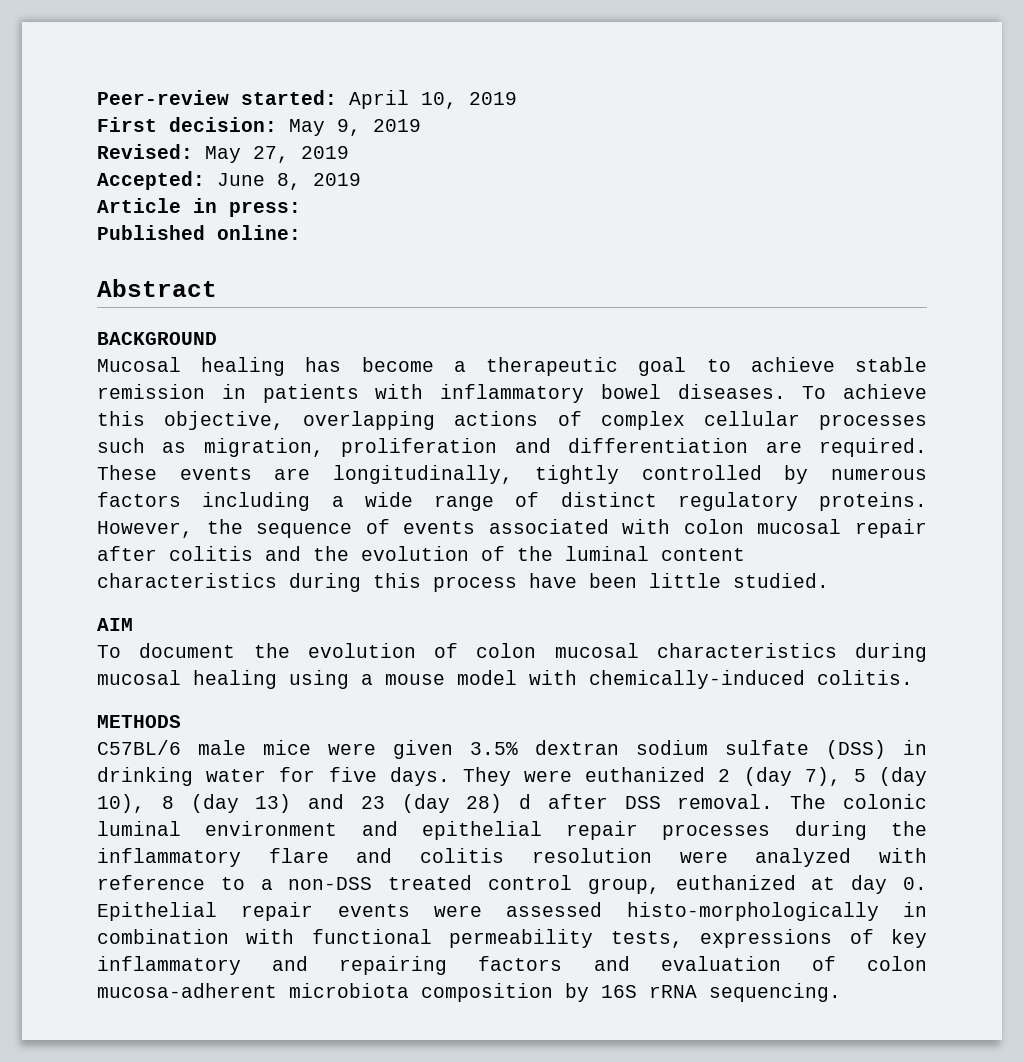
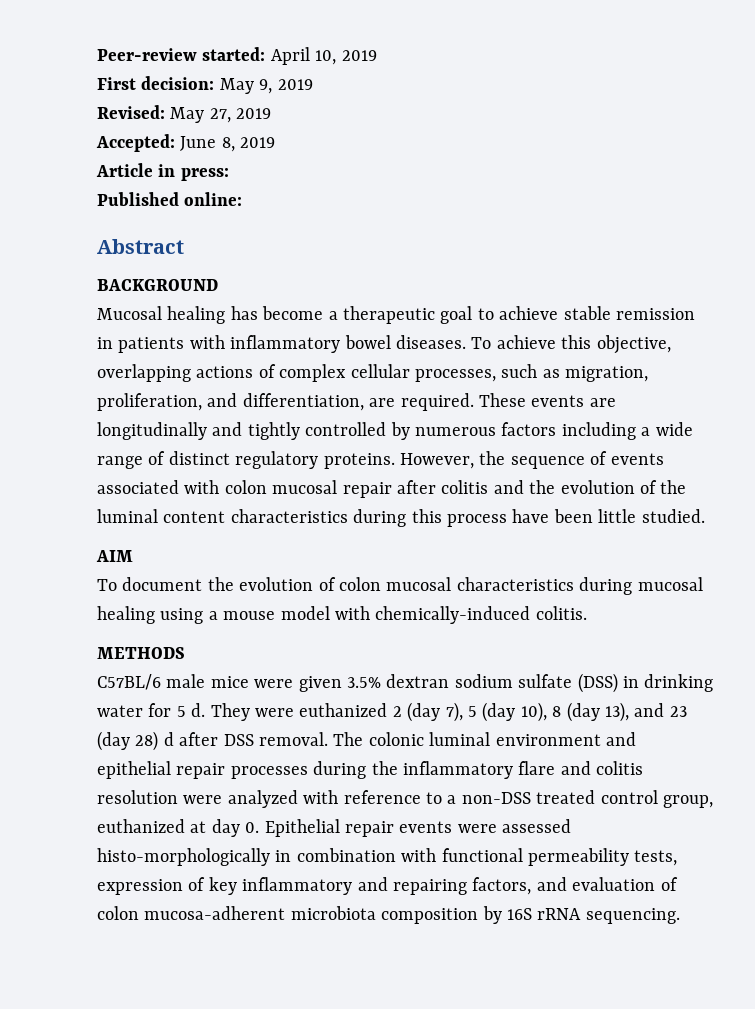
[819,414,927,430] processes -> [415,369,496,382] processes,
[341,438,749,457] proliferation and differentiation -> [97,393,364,411] proliferation, and differentiation,
[332,465,513,484] longitudinally, -> [97,422,243,440] longitudinally and
[328,767,450,786] five days. -> [176,703,206,717] 5 d.
[255,794,292,813] 13) -> [604,702,629,722] 13),
[700,929,833,948] expressions -> [97,879,183,895] expression
[478,956,563,971] factors -> [472,877,532,895] factors,

